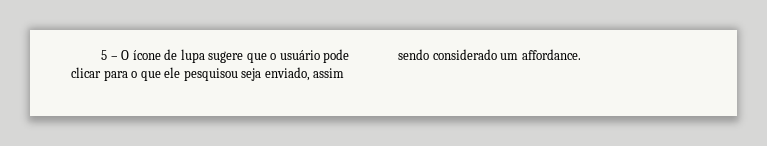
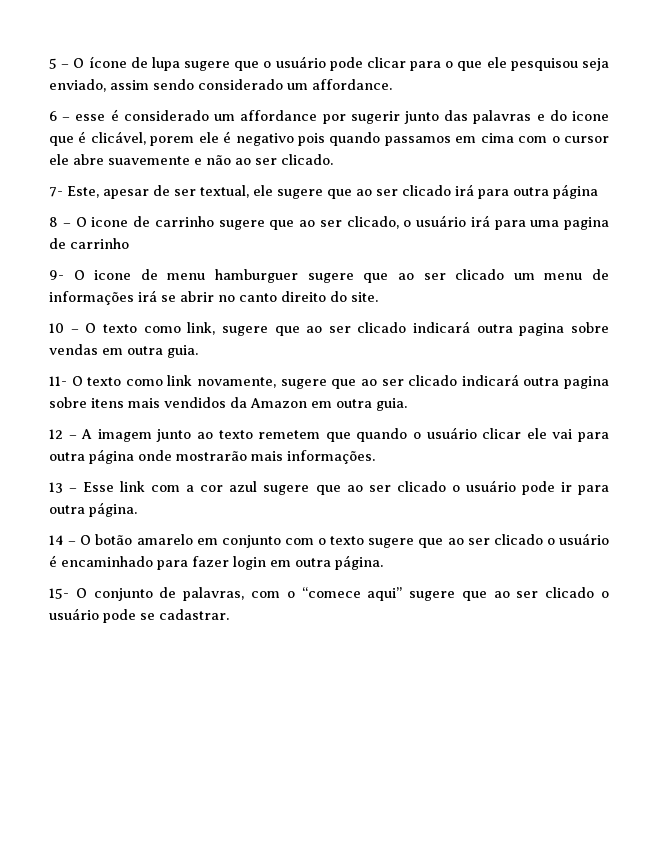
(581, 54) none -> [49,109,609,124] [49,131,609,146] [49,154,333,165] [49,184,598,199] [49,215,609,230] [49,238,129,249] [49,269,610,283] [49,290,378,305] [49,321,609,336] [49,344,198,358] [49,374,610,389] [49,397,407,411] [49,427,610,442] [49,449,375,464] [49,480,609,495] [49,502,137,517] [49,533,609,548] [49,555,383,570] [49,587,609,601] [49,608,229,623] // 6 – esse é considerado um affordance por sugerir junto das palavras e do icone que é clicável, porem ele é negativo pois quando passamos em cima com o cursor ele abre suavemente e não ao ser clicado. // 7- Este, apesar de ser textual, ele sugere que ao ser clicado irá para outra página // 8 – O icone de carrinho sugere que ao ser clicado, o usuário irá para uma pagina de carrinho // 9- O icone de menu hamburguer sugere que ao ser clicado um menu de informações irá se abrir no canto direito do site. // 10 – O texto como link, sugere que ao ser clicado indicará outra pagina sobre vendas em outra guia. // 11- O texto como link novamente, sugere que ao ser clicado indicará outra pagina sobre itens mais vendidos da Amazon em outra guia. // 12 – A imagem junto ao texto remetem que quando o usuário clicar ele vai para outra página onde mostrarão mais informações. // 13 – Esse link com a cor azul sugere que ao ser clicado o usuário pode ir para outra página. // 14 – O botão amarelo em conjunto com o texto sugere que ao ser clicado o usuário é encaminhado para fazer login em outra página. // 15- O conjunto de palavras, com o “comece aqui” sugere que ao ser clicado o usuário pode se cadastrar.

